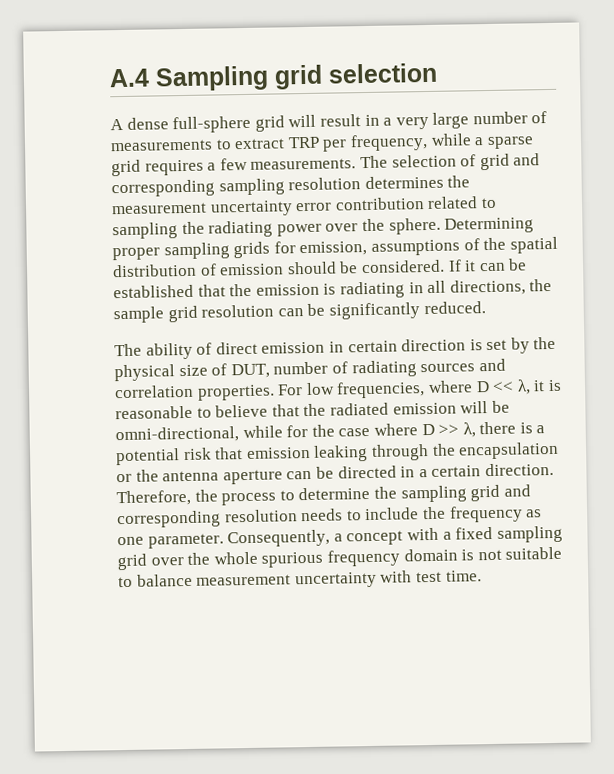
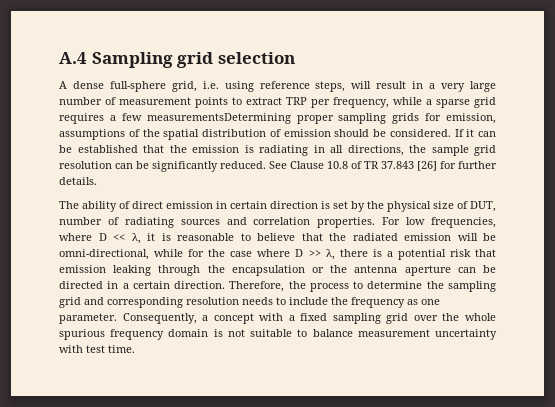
[254,115,285,132] grid -> [171,81,346,92] grid, i.e. using reference steps,
[110,139,213,152] measurements -> [119,97,228,108] measurement points
[250,153,541,171] [111,175,471,198] [111,196,497,217] [112,217,535,240] measurements. The selection of grid and corresponding sampling resolution determines the measurement uncertainty error contribution related to sampling the radiating power over the sphere. Determining -> [146,113,291,124] measurementsDetermining
(486, 308) none -> [269,161,497,171] [59,177,97,185] See Clause 10.8 of TR 37.843 [26] for further details.

